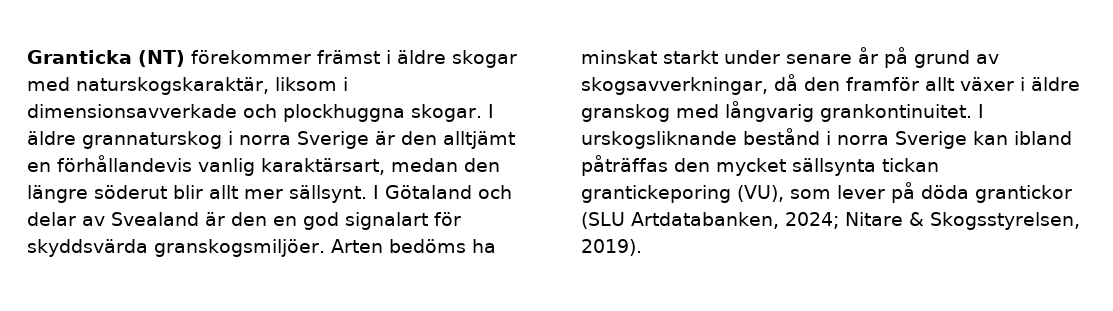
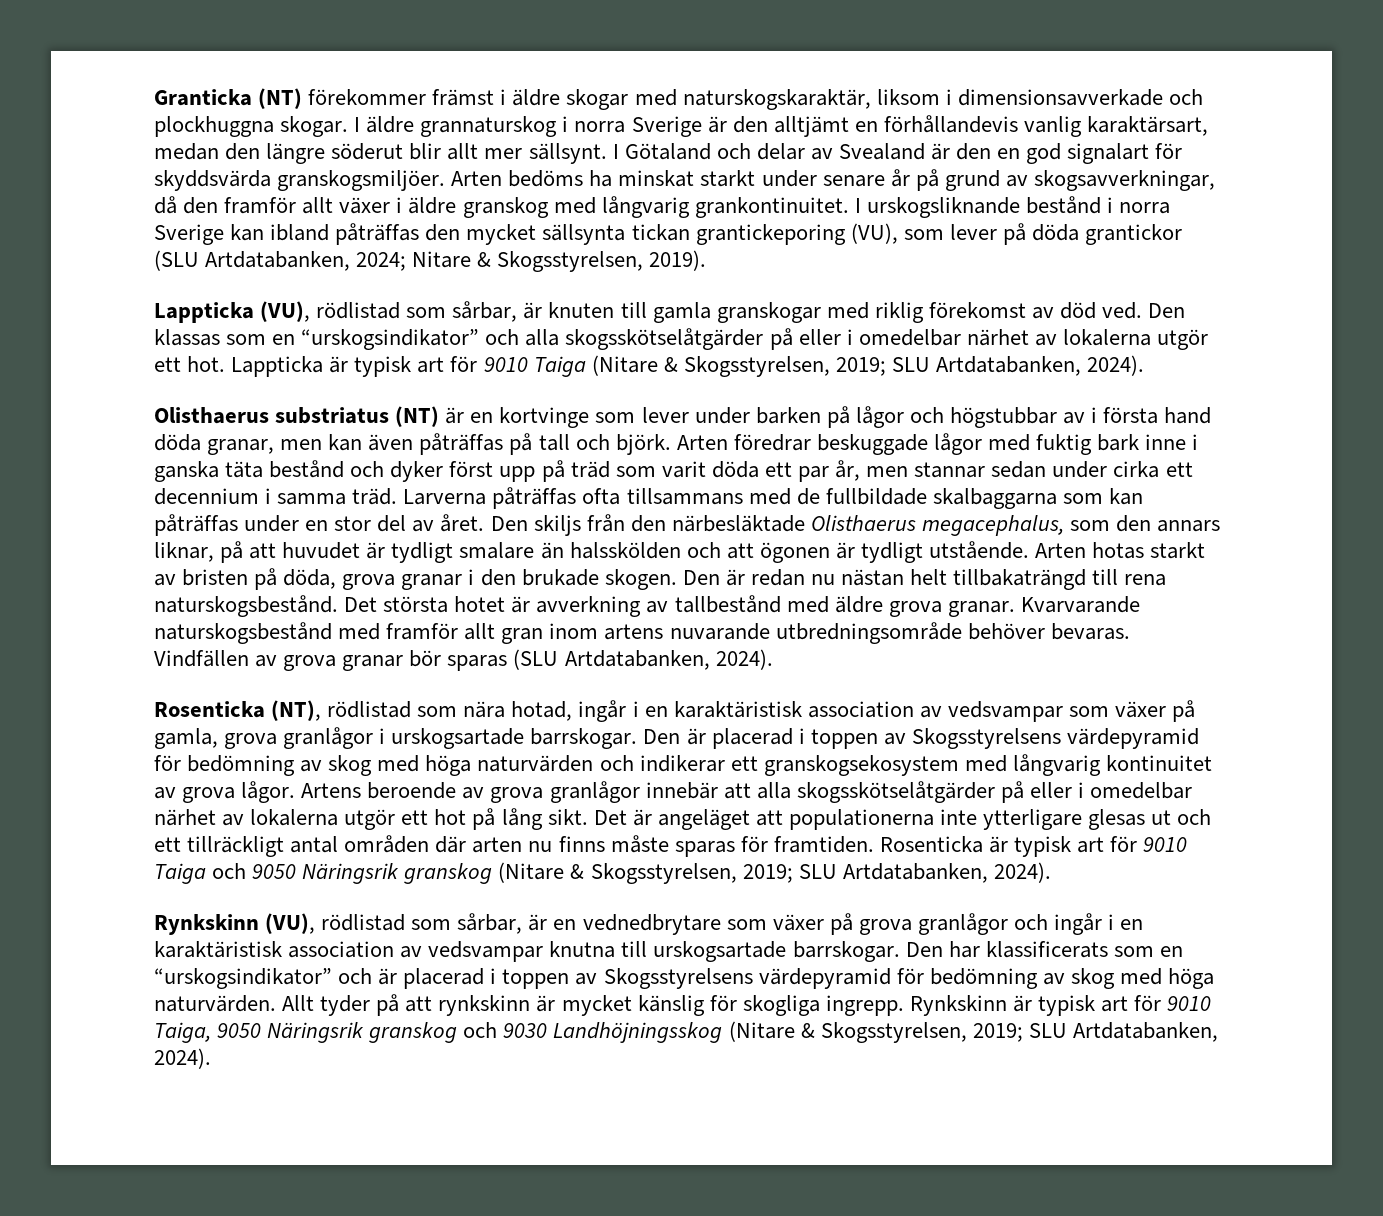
(642, 247) none -> [154,301,1186,323] [154,328,1209,350] [154,355,1145,377] [154,406,1212,428] [154,433,1199,455] [154,460,1193,482] [154,487,1143,509] [154,514,1221,536] [154,541,1206,563] [154,568,1167,590] [154,595,1140,617] [154,622,1130,644] [154,649,773,671] [154,700,1196,722] [154,727,1199,749] [154,754,1212,776] [154,781,1193,803] [154,808,1212,830] [154,835,1188,857] [154,862,1051,884] [154,913,1144,935] [154,941,1183,962] [154,968,1215,989] [154,994,1212,1016] [154,1021,1218,1043] [154,1048,211,1069] // Lappticka (VU), rödlistad som sårbar, är knuten till gamla granskogar med riklig förekomst av död ved. Den klassas som en “urskogsindikator” och alla skogsskötselåtgärder på eller i omedelbar närhet av lokalerna utgör ett hot. Lappticka är typisk art för 9010 Taiga (Nitare & Skogsstyrelsen, 2019; SLU Artdatabanken, 2024). // Olisthaerus substriatus (NT) är en kortvinge som lever under barken på lågor och högstubbar av i första hand döda granar, men kan även påträffas på tall och björk. Arten föredrar beskuggade lågor med fuktig bark inne i ganska täta bestånd och dyker först upp på träd som varit döda ett par år, men stannar sedan under cirka ett decennium i samma träd. Larverna påträffas ofta tillsammans med de fullbildade skalbaggarna som kan påträffas under en stor del av året. Den skiljs från den närbesläktade Olisthaerus megacephalus, som den annars liknar, på att huvudet är tydligt smalare än halsskölden och att ögonen är tydligt utstående. Arten hotas starkt av bristen på döda, grova granar i den brukade skogen. Den är redan nu nästan helt tillbakaträngd till rena naturskogsbestånd. Det största hotet är avverkning av tallbestånd med äldre grova granar. Kvarvarande naturskogsbestånd med framför allt gran inom artens nuvarande utbredningsområde behöver bevaras. Vindfällen av grova granar bör sparas (SLU Artdatabanken, 2024). // Rosenticka (NT), rödlistad som nära hotad, ingår i en karaktäristisk association av vedsvampar som växer på gamla, grova granlågor i urskogsartade barrskogar. Den är placerad i toppen av Skogsstyrelsens värdepyramid för bedömning av skog med höga naturvärden och indikerar ett granskogsekosystem med långvarig kontinuitet av grova lågor. Artens beroende av grova granlågor innebär att alla skogsskötselåtgärder på eller i omedelbar närhet av lokalerna utgör ett hot på lång sikt. Det är angeläget att populationerna inte ytterligare glesas ut och ett tillräckligt antal områden där arten nu finns måste sparas för framtiden. Rosenticka är typisk art för 9010 Taiga och 9050 Näringsrik granskog (Nitare & Skogsstyrelsen, 2019; SLU Artdatabanken, 2024). // Rynkskinn (VU), rödlistad som sårbar, är en vednedbrytare som växer på grova granlågor och ingår i en karaktäristisk association av vedsvampar knutna till urskogsartade barrskogar. Den har klassificerats som en “urskogsindikator” och är placerad i toppen av Skogsstyrelsens värdepyramid för bedömning av skog med höga naturvärden. Allt tyder på att rynkskinn är mycket känslig för skogliga ingrepp. Rynkskinn är typisk art för 9010 Taiga, 9050 Näringsrik granskog och 9030 Landhöjningsskog (Nitare & Skogsstyrelsen, 2019; SLU Artdatabanken, 2024).

